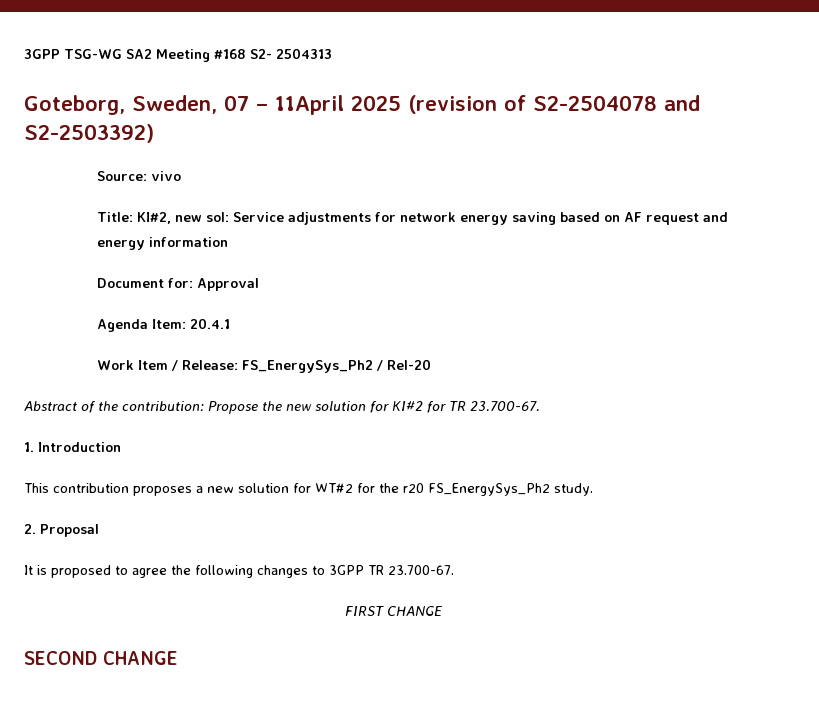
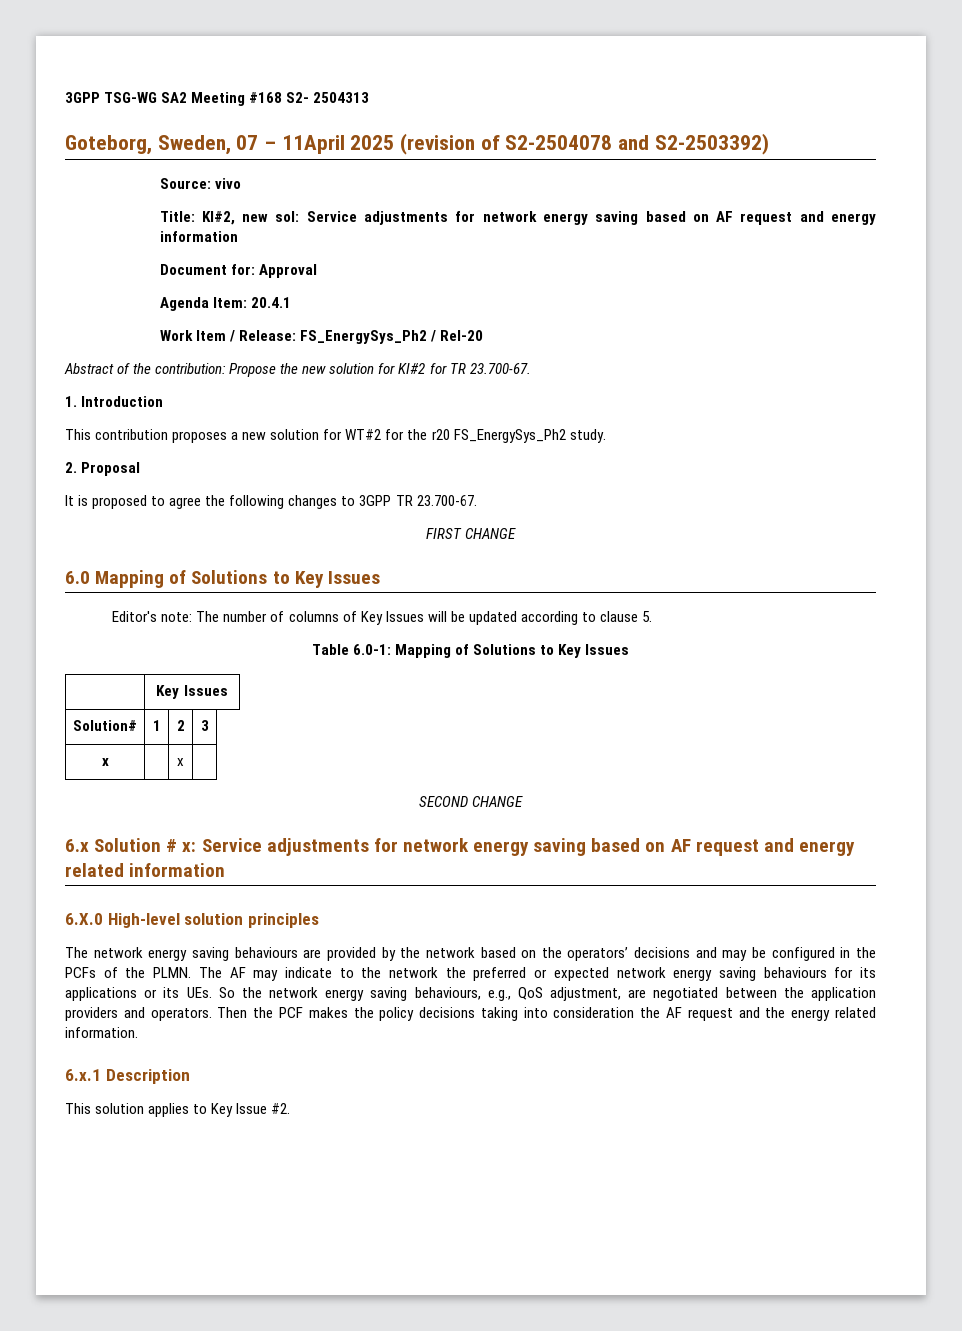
[24,651,178,665] SECOND CHANGE -> [65,570,380,588] [112,611,653,625] [311,644,630,658] [156,685,228,699] [73,720,137,731] [152,720,161,731] [176,720,185,731] [200,720,209,731] [101,758,109,766] [177,758,184,766] [418,796,524,807] [65,838,855,856] [65,863,226,877] [65,913,319,928] [65,947,876,961] [65,967,877,981] [65,987,876,1001] [65,1007,876,1021] [65,1027,138,1038] [65,1069,190,1084] [65,1103,291,1117] 6.0 Mapping of Solutions to Key Issues // Editor's note: The number of columns of Key Issues will be updated according to clause 5. // Table 6.0-1: Mapping of Solutions to Key Issues // | Key Issues // Solution# | 1 | 2 | 3 // x | | x | // SECOND CHANGE // 6.x Solution # x: Service adjustments for network energy saving based on AF request and energy related information // 6.X.0 High-level solution principles // The network energy saving behaviours are provided by the network based on the operators’ decisions and may be configured in the PCFs of the PLMN. The AF may indicate to the network the preferred or expected network energy saving behaviours for its applications or its UEs. So the network energy saving behaviours, e.g., QoS adjustment, are negotiated between the application providers and operators. Then the PCF makes the policy decisions taking into consideration the AF request and the energy related information. // 6.x.1 Description // This solution applies to Key Issue #2.

